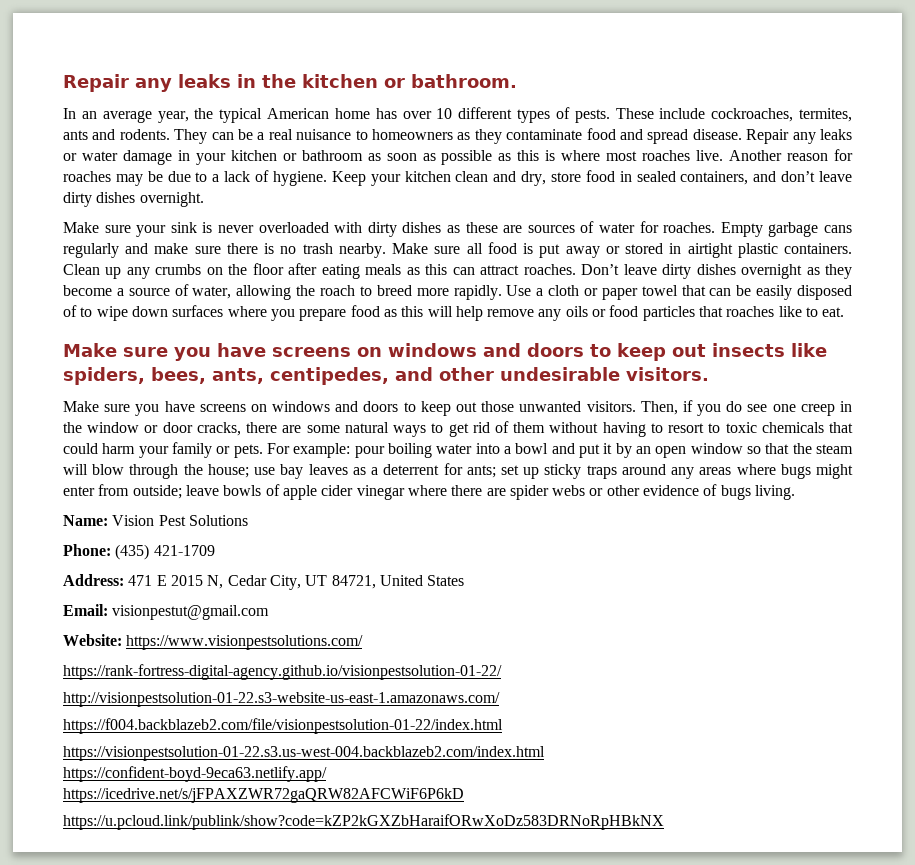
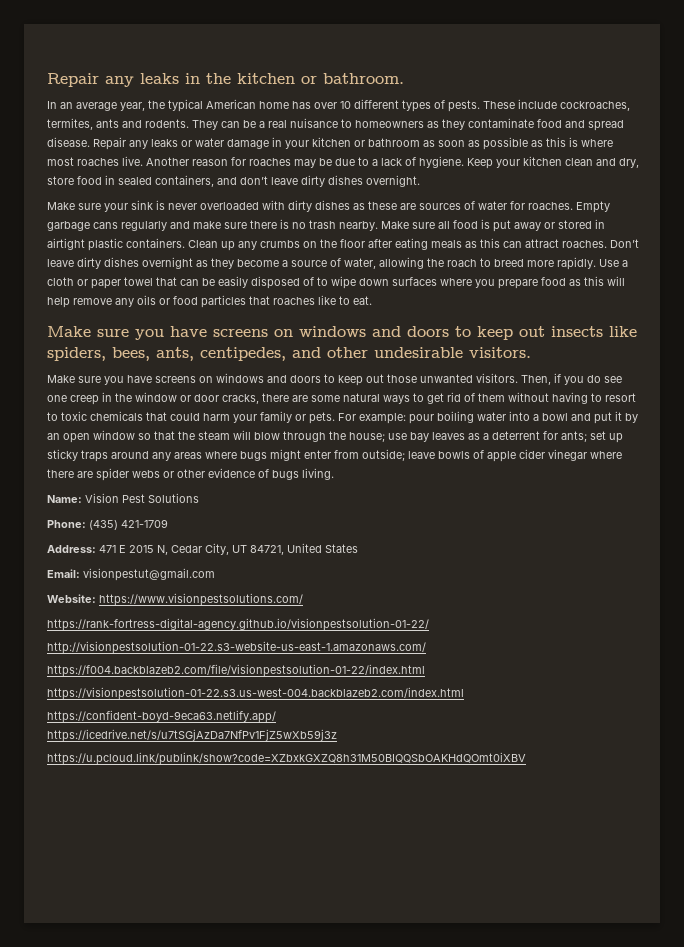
[63,788,464,803] [63,814,664,830] https://icedrive.net/s/jFPAXZWR72gaQRW82AFCWiF6P6kD // https://u.pcloud.link/publink/show?code=kZP2kGXZbHaraifORwXoDz583DRNoRpHBkNX -> [47,729,337,742] [47,752,526,765] https://icedrive.net/s/u7tSGjAzDa7NfPv1FjZ5wXb59j3z // https://u.pcloud.link/publink/show?code=XZbxkGXZQ8h31M50BIQQSbOAKHdQOmt0iXBV

